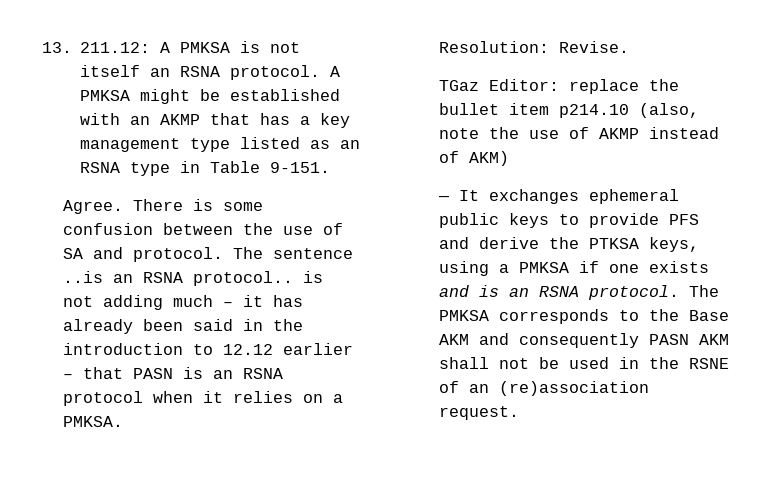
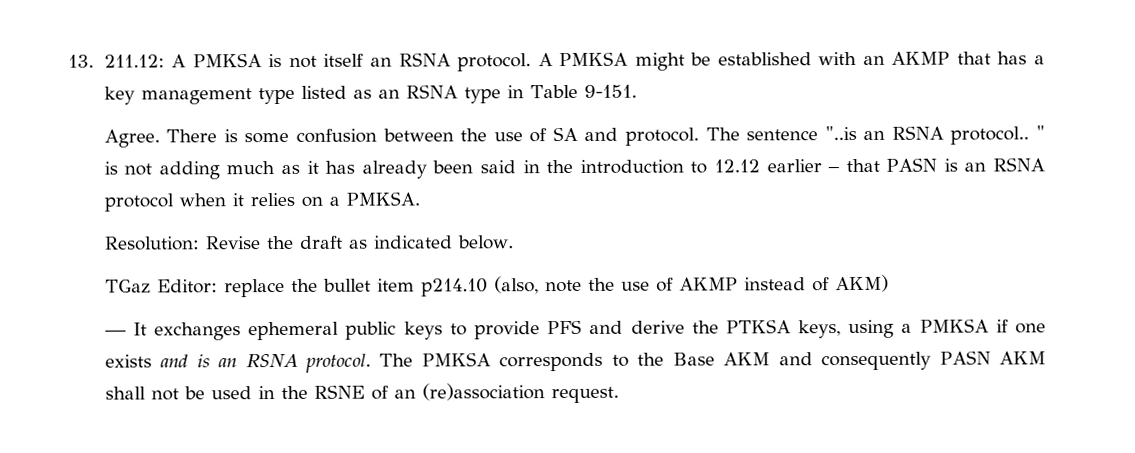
[63,271,104,283] ..is -> [824,125,857,141] "..is
(294, 278) none -> [1035,125,1045,140] "
[223,302,234,307] – -> [281,164,301,174] as
[559,41,630,53] Revise. -> [205,235,514,250] Revise the draft as indicated below.

